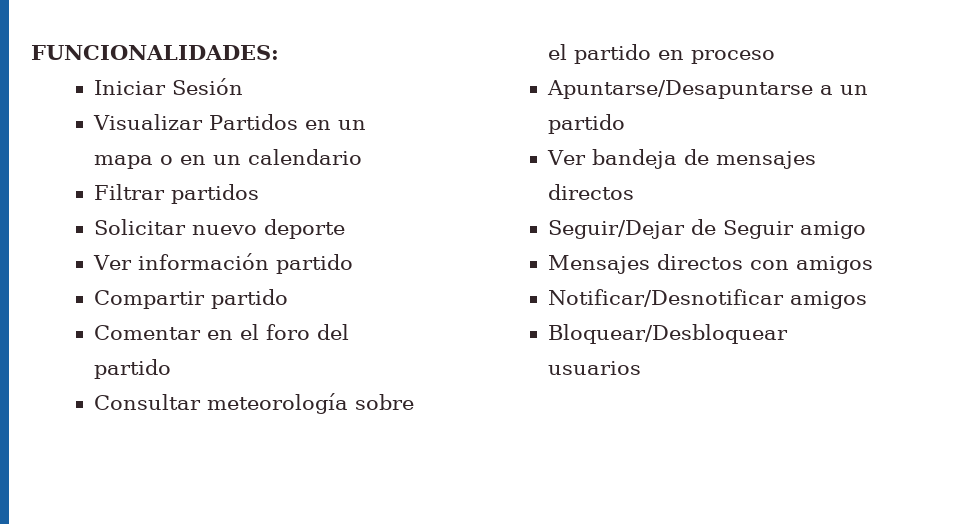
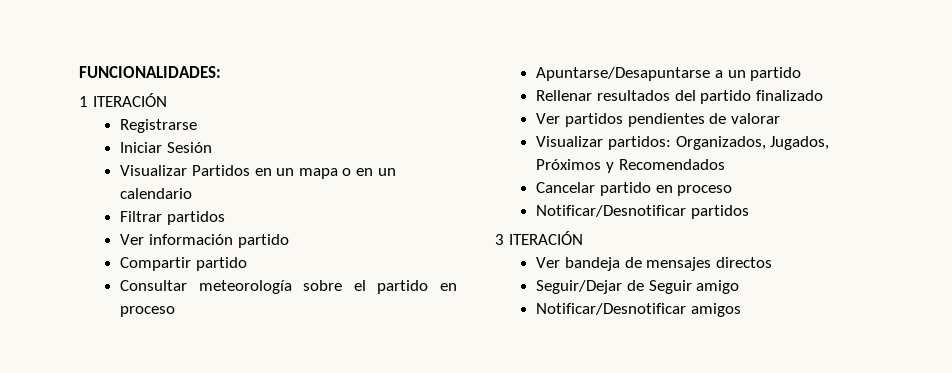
(279, 52) none -> [79,93,167,107] [120,119,198,133] // 1 ITERACIÓN // Registrarse
[94,219,346,239] // Solicitar nuevo deporte -> (226, 218) none
[94,324,350,340] [94,359,172,379] // Comentar en el foro del partido -> (248, 264) none
(626, 124) none -> [536,90,823,104] [536,113,780,127] [536,136,830,150] [536,159,725,173] [536,182,733,196] [536,205,750,219] [495,231,583,245] // Rellenar resultados del partido finalizado // Ver partidos pendientes de valorar // Visualizar partidos: Organizados, Jugados, Próximos y Recomendados // Cancelar partido en proceso // Notificar/Desnotificar partidos // 3 ITERACIÓN
[548,254,874,274] // Mensajes directos con amigos -> (740, 287) none
[548,324,789,344] [548,361,642,375] // Bloquear/Desbloquear usuarios -> (742, 310) none

